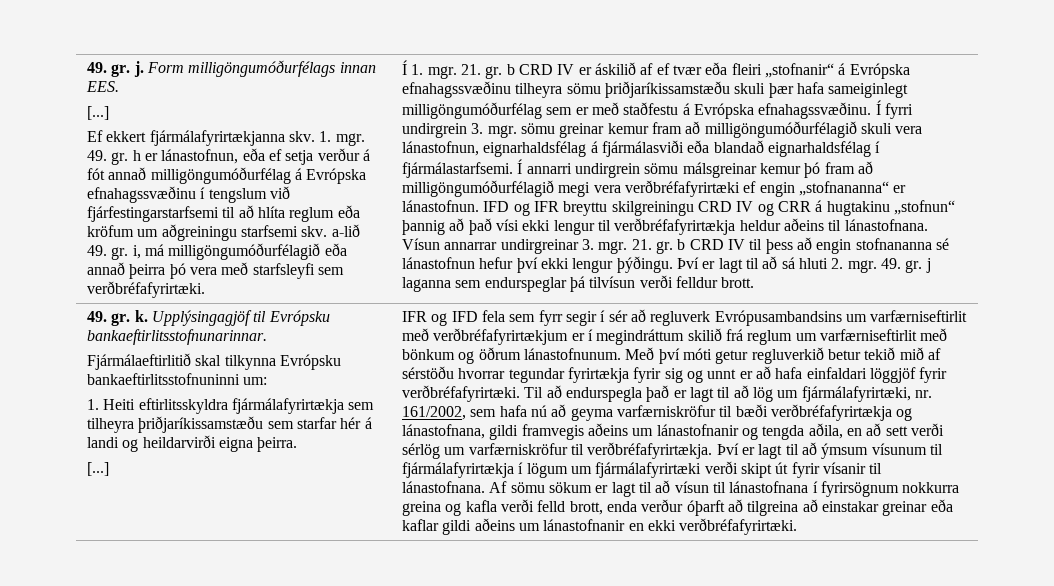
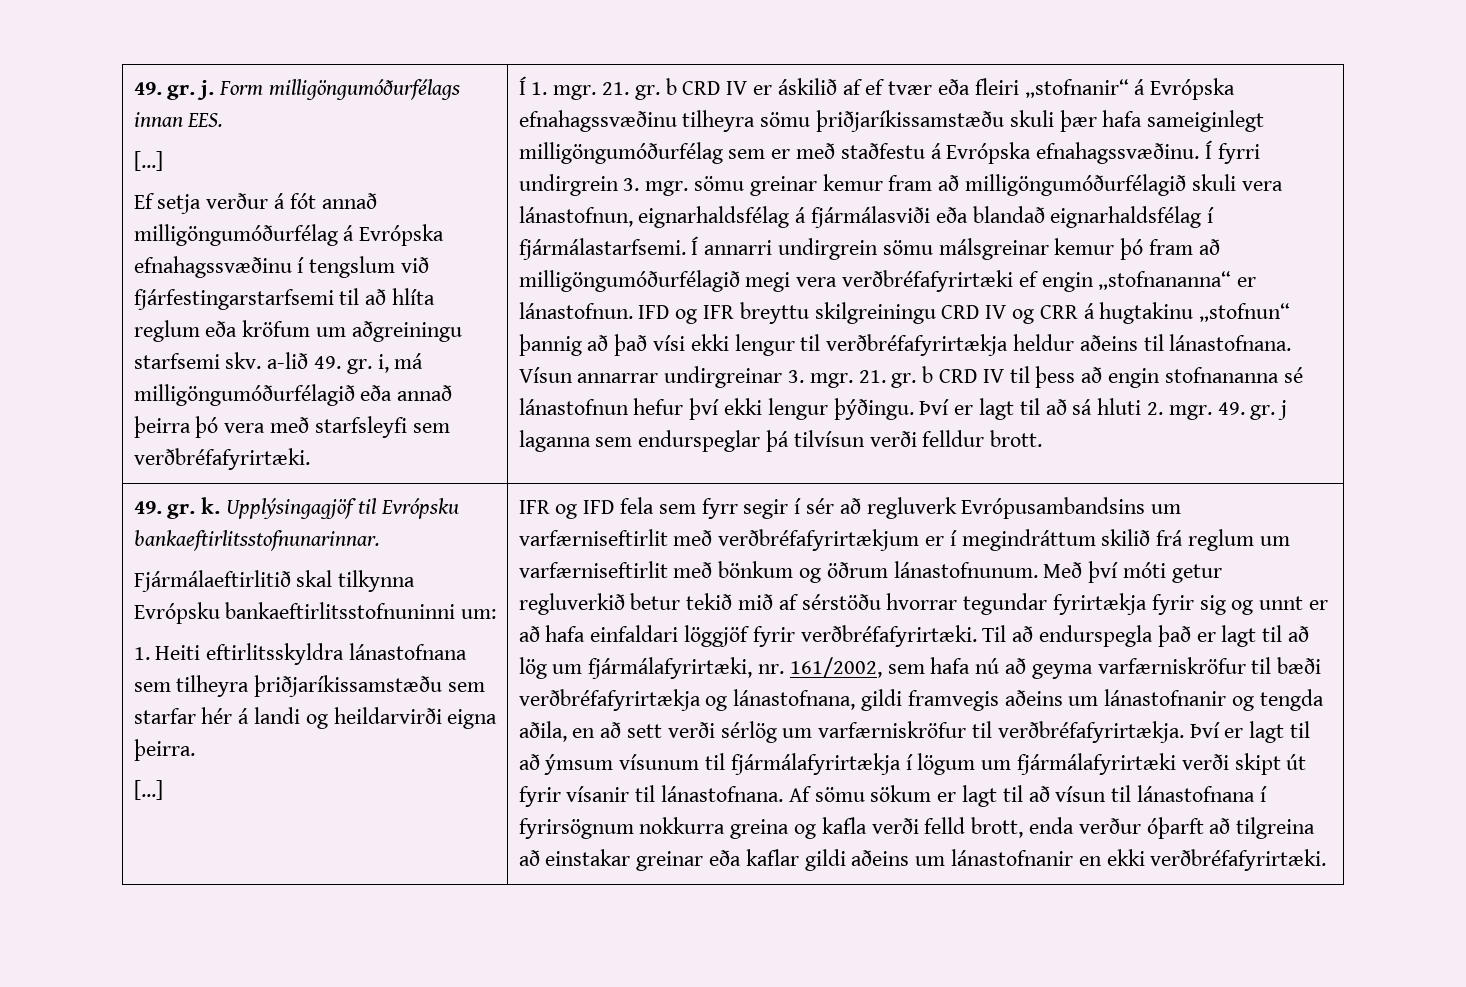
[106,130,365,146] [87,148,283,165] ekkert fjármálafyrirtækjanna skv. 1. mgr. 49. gr. h er lánastofnun, eða ef -> (155, 201) none
[232,398,345,414] fjármálafyrirtækja -> [348,643,467,660] lánastofnana

